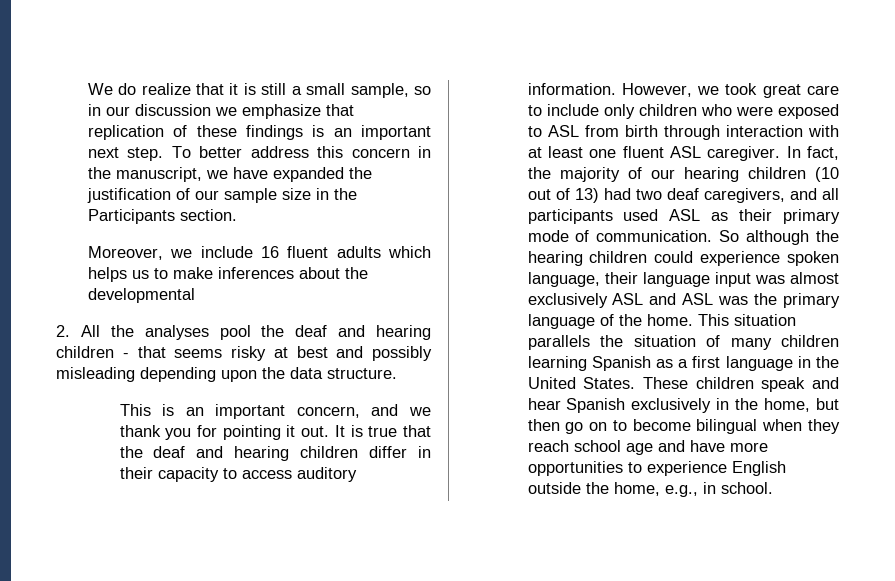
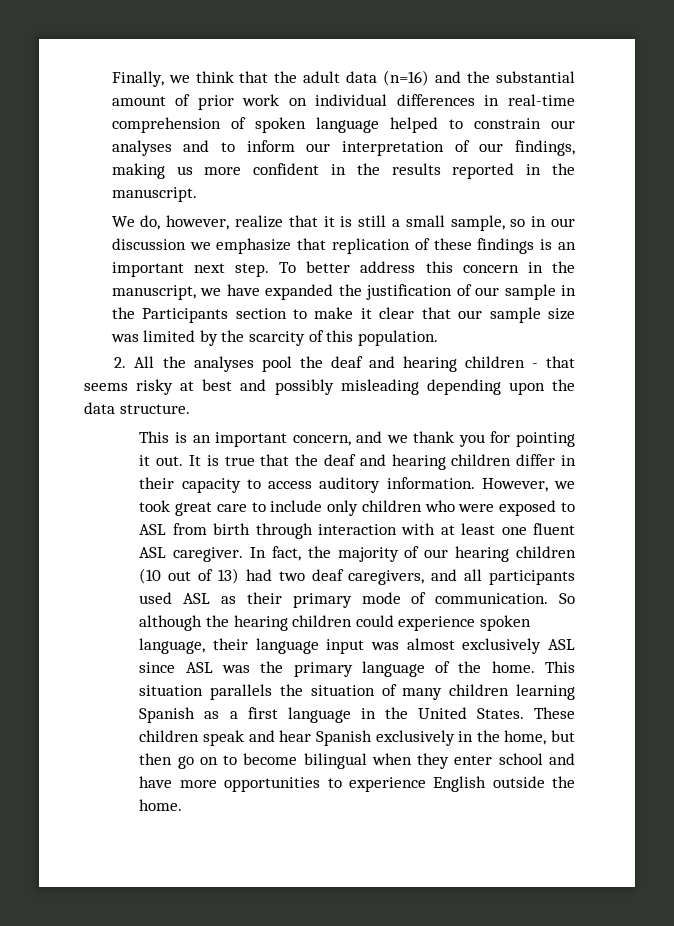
[87,83,137,95] We do -> [111,70,575,87] [111,94,575,110] [111,117,576,133] [111,140,575,156] [111,163,575,179] [111,187,197,202] [111,215,230,230] Finally, we think that the adult data (n=16) and the substantial amount of prior work on individual differences in real-time comprehension of spoken language helped to constrain our analyses and to inform our interpretation of our findings, making us more confident in the results reported in the manuscript. // We do, however,
[281,188,311,200] size -> (556, 292) none
[179,209,237,221] [87,246,431,260] [87,267,368,282] [87,288,195,303] section. // Moreover, we include 16 fluent adults which helps us to make inferences about the developmental -> [235,307,575,323] [110,330,438,346] section to make it clear that our sample size was limited by the scarcity of this population.
[649,293,677,305] and -> [139,662,176,673] since
[527,440,653,455] reach school age -> [454,753,543,765] enter school
[613,482,773,497] home, e.g., in school. -> [139,799,183,811] home.

